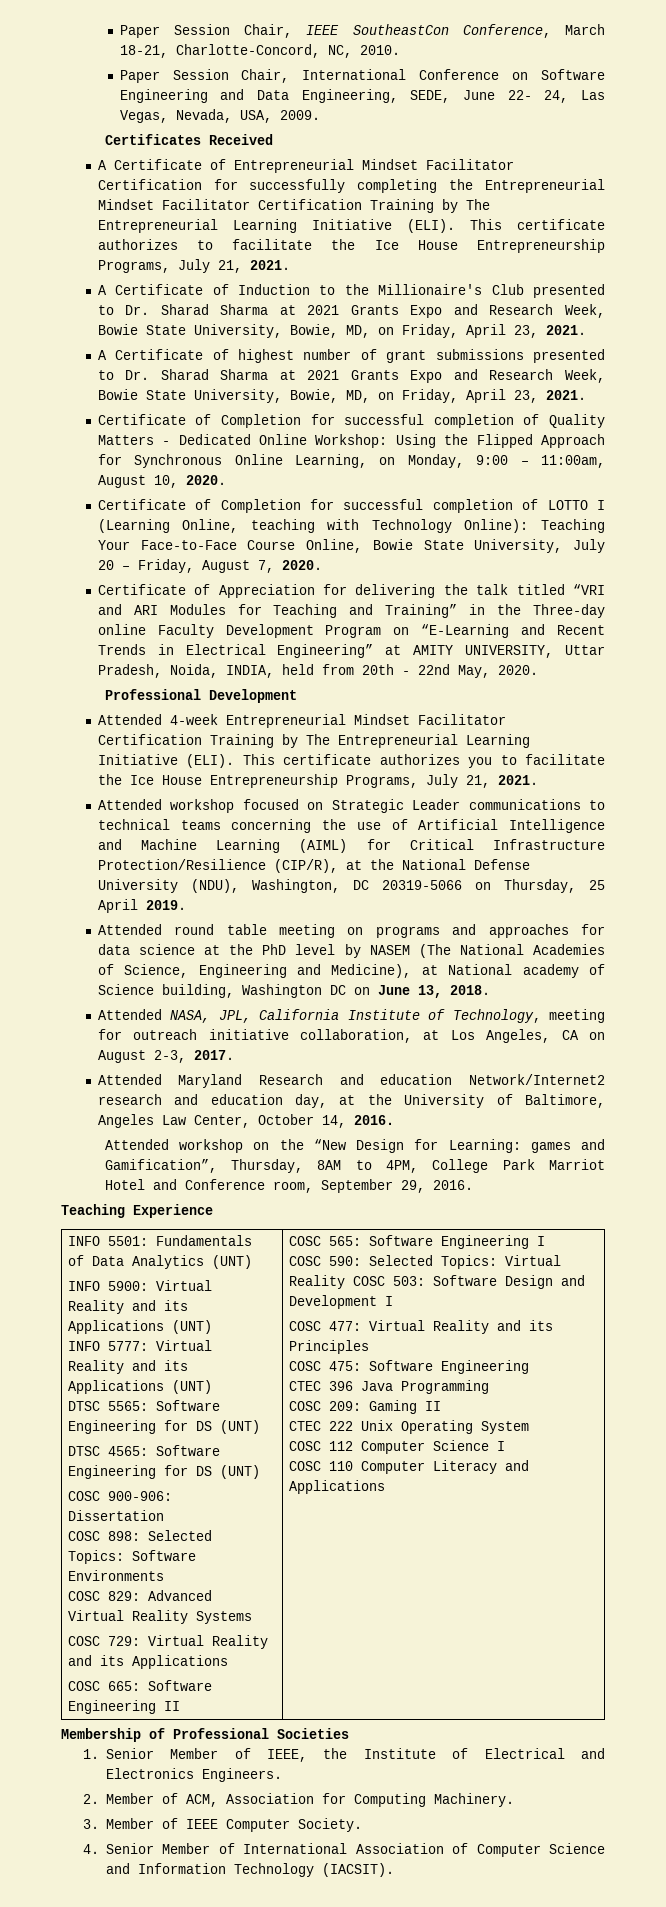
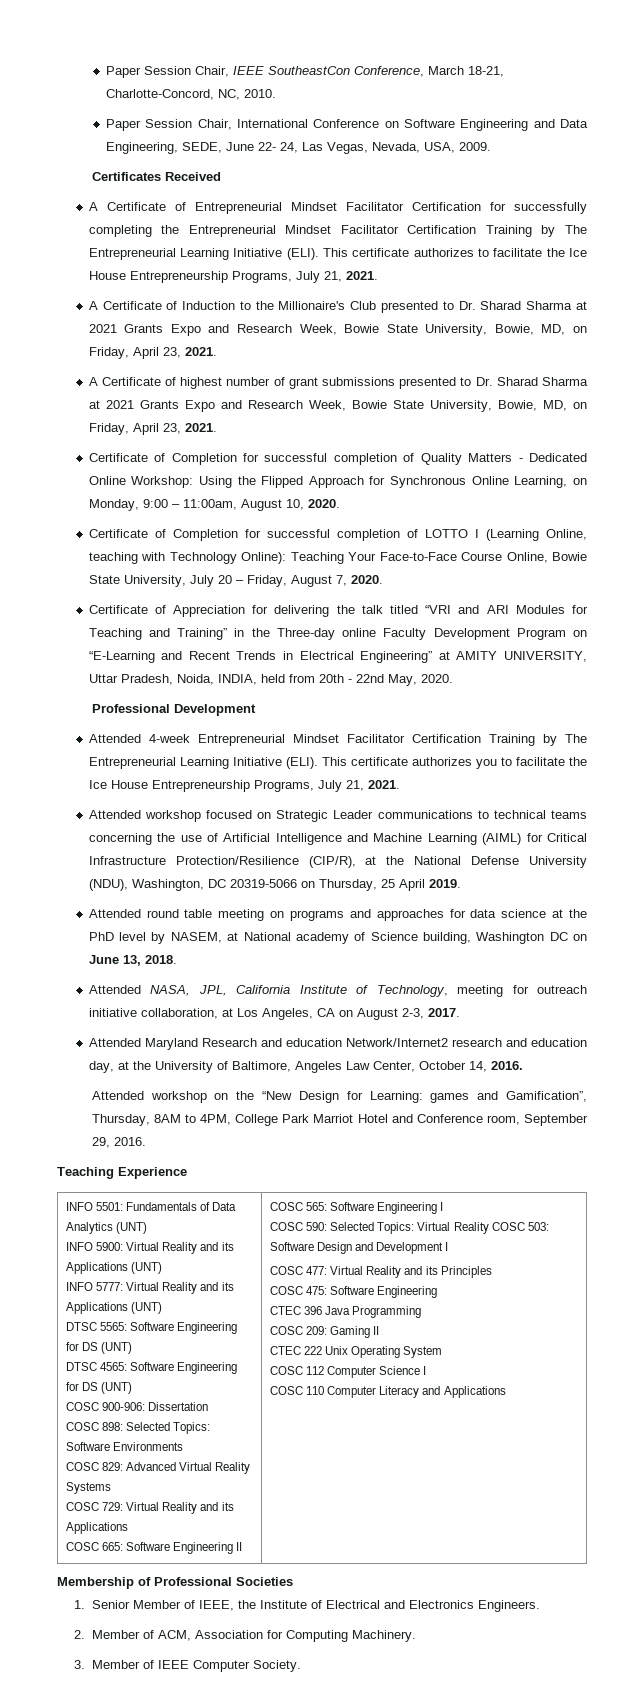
[369,944,606,958] [97,964,412,978] NASEM (The National Academies of Science, Engineering and Medicine), -> [170,932,222,943] NASEM,
[82,1843,605,1857] [105,1863,394,1877] // 4. Senior Member of International Association of Computer Science and Information Technology (IACSIT). -> (301, 1666) none

